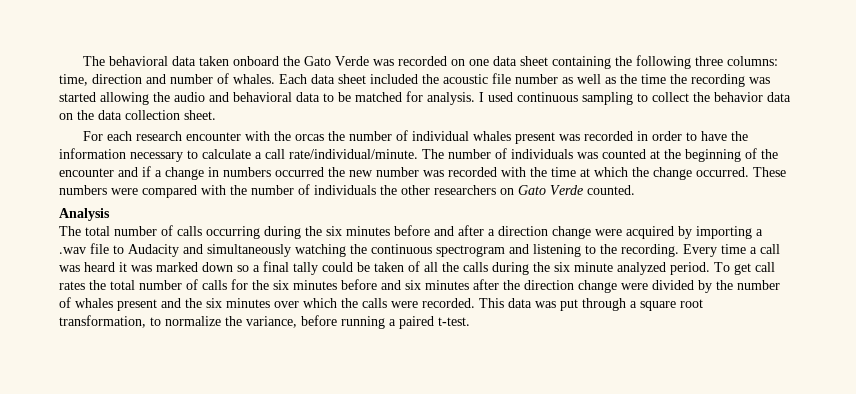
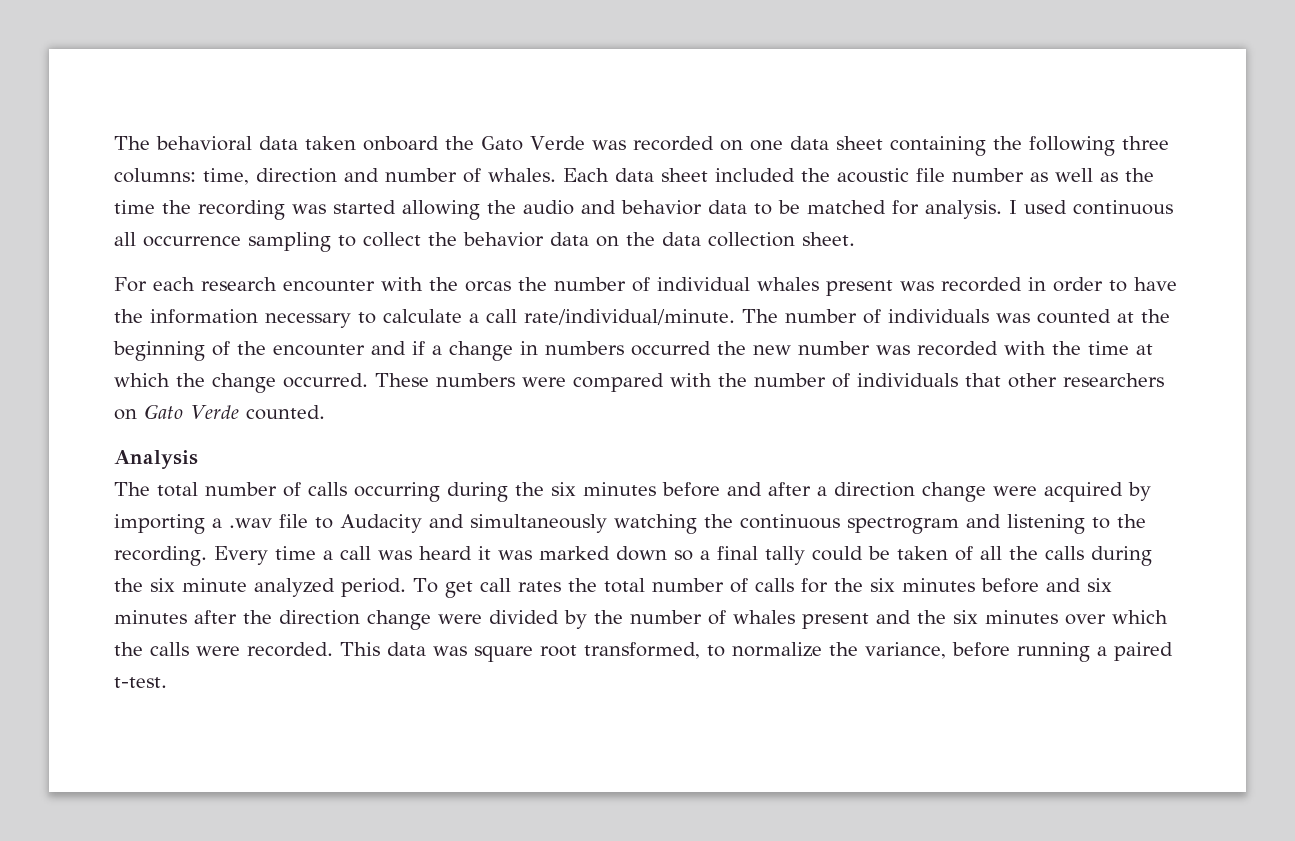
[233,92,292,102] behavioral -> [621,200,702,215] behavior
(578, 97) none -> [114,232,241,247] all occurrence
[380,185,397,195] the -> [965,373,1001,387] that
[560,298,637,311] put through a -> (467, 651) none
[59,315,146,328] transformation, -> [584,642,700,659] transformed,

